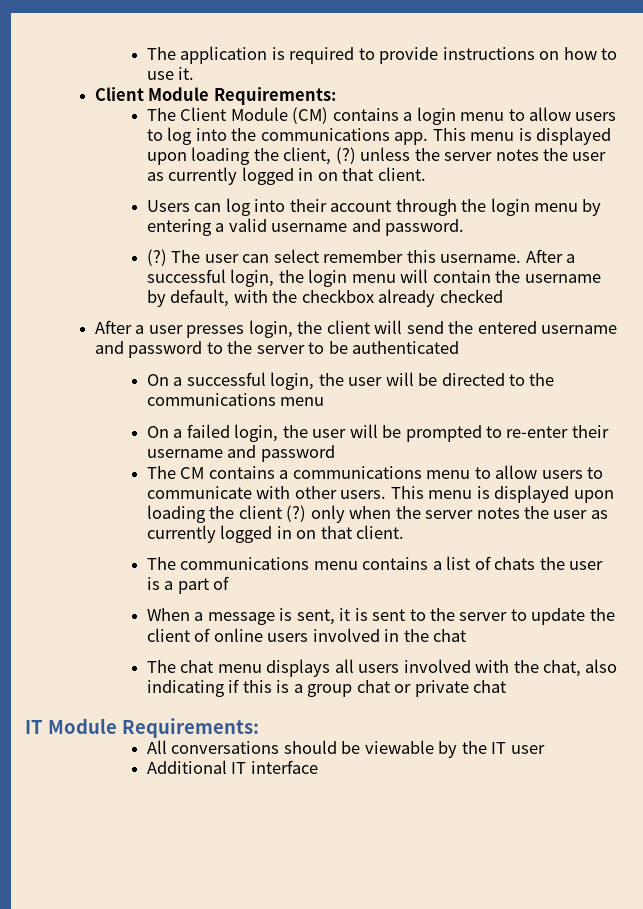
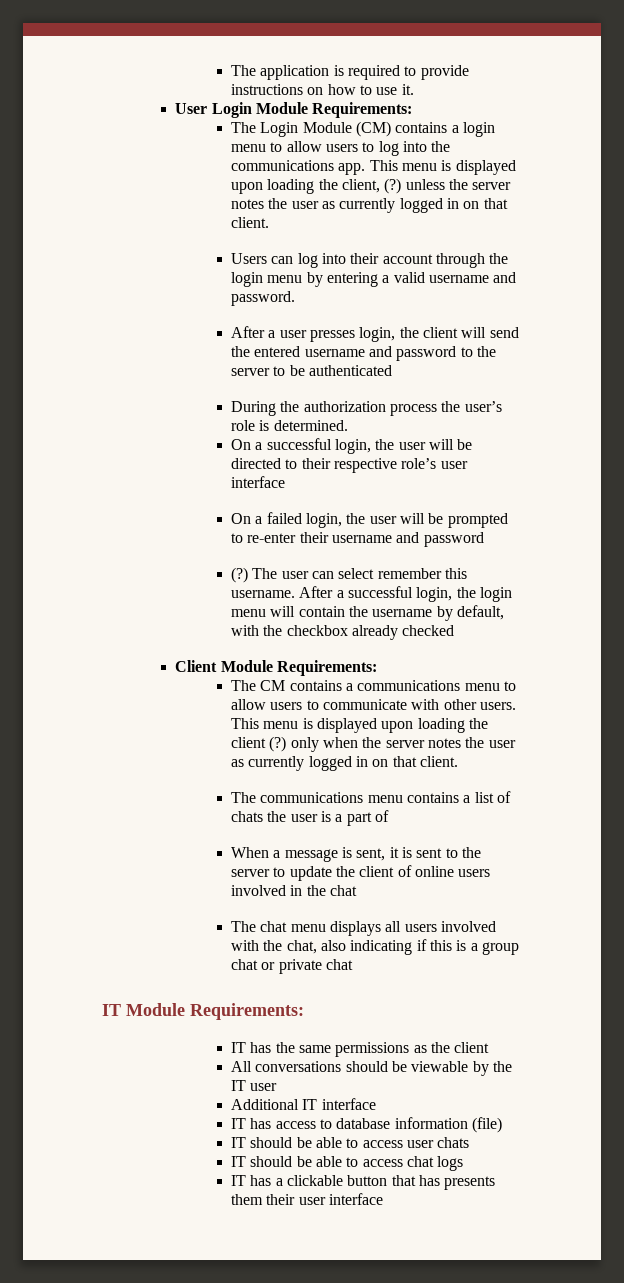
[95,87,336,105] [146,107,227,121] Client Module Requirements: // The Client -> [175,102,413,118] [231,122,299,137] User Login Module Requirements: // The Login
(465, 227) none -> [231,326,519,342] [231,346,496,361] [231,365,393,376] [231,401,502,416] [231,420,348,431] [231,438,473,454] [231,458,468,473] [231,476,286,488] [231,512,508,528] [231,532,484,547] // After a user presses login, the client will send the entered username and password to the server to be authenticated // During the authorization process the user’s role is determined. // On a successful login, the user will be directed to their respective role’s user interface // On a failed login, the user will be prompted to re-enter their username and password
[95,320,618,338] [95,341,460,358] [146,372,555,390] [146,393,325,406] [146,424,609,442] [146,445,335,462] After a user presses login, the client will send the entered username and password to the server to be authenticated // On a successful login, the user will be directed to the communications menu // On a failed login, the user will be prompted to re-enter their username and password -> [175,660,377,676] Client Module Requirements:
(259, 728) none -> [231,1042,490,1057] // IT has the same permissions as the client
(318, 767) none -> [231,1117,502,1133] [231,1137,470,1148] [231,1156,464,1171] [231,1175,496,1190] [231,1193,384,1205] // IT has access to database information (file) // IT should be able to access user chats // IT should be able to access chat logs // IT has a clickable button that has presents them their user interface

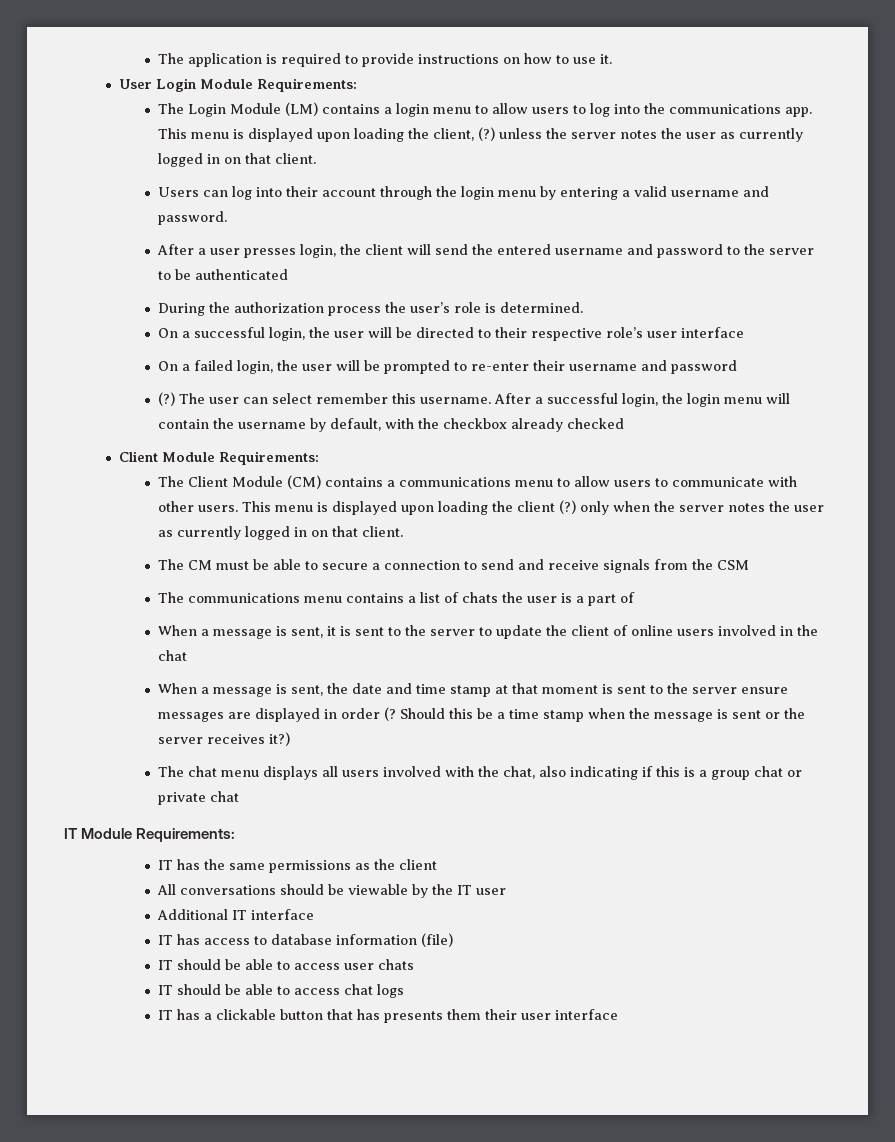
[356,121,392,137] (CM) -> [285,102,319,116] (LM)
[260,680,286,691] CM -> [188,475,322,489] Client Module (CM)
(458, 761) none -> [158,559,750,573] // The CM must be able to secure a connection to send and receive signals from the CSM
(358, 890) none -> [158,683,789,697] [158,707,806,722] [158,732,291,746] // When a message is sent, the date and time stamp at that moment is sent to the server ensure messages are displayed in order (? Should this be a time stamp when the message is sent or the server receives it?)

